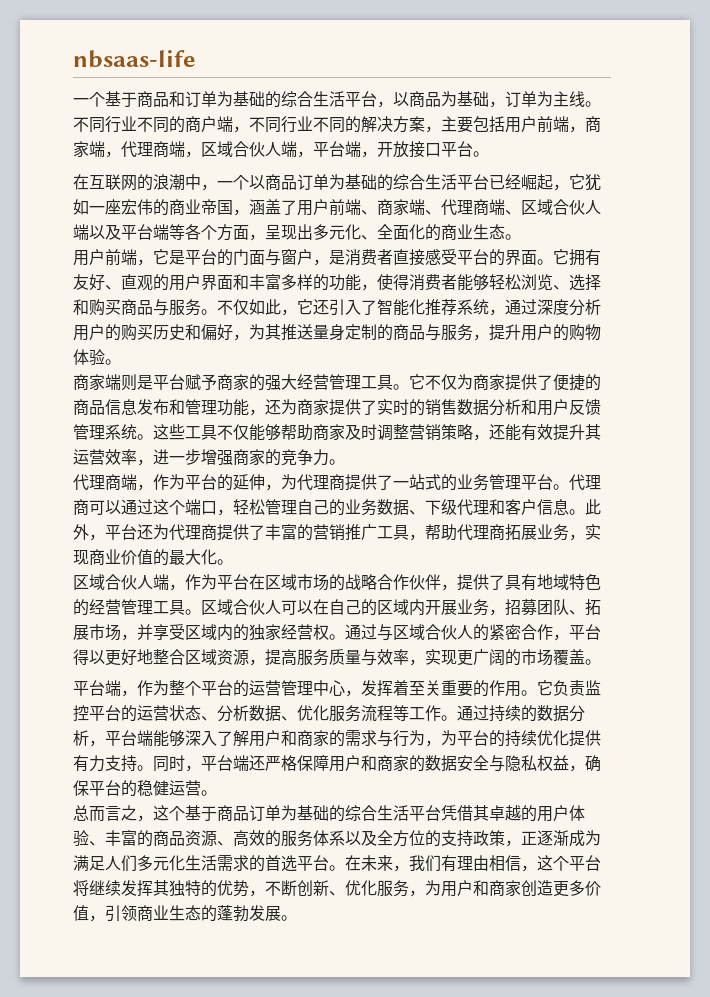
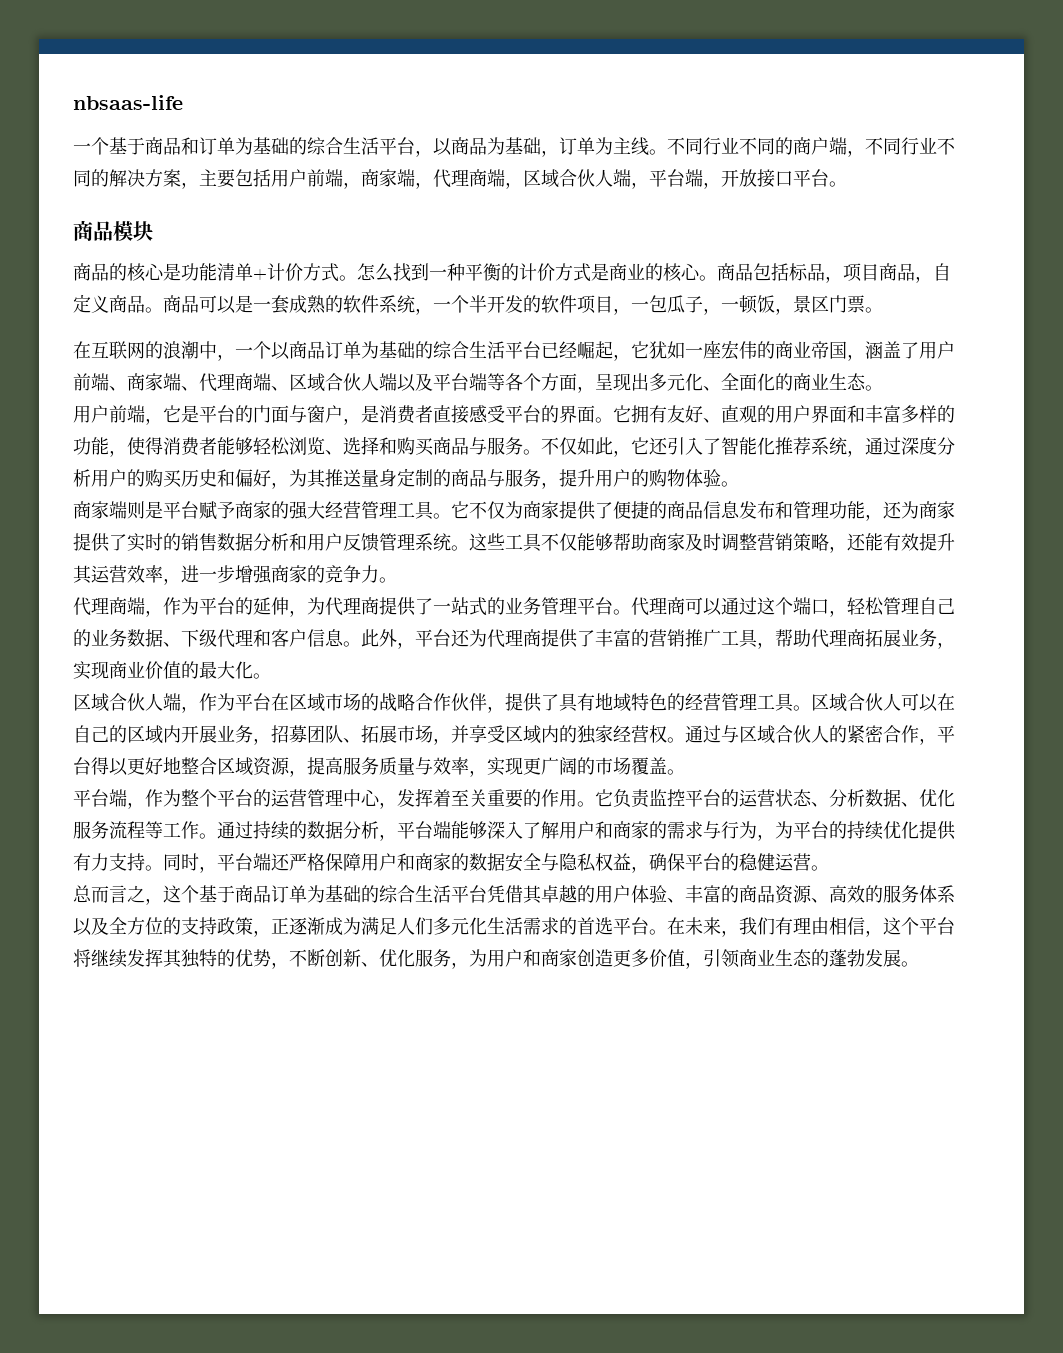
(489, 154) none -> [73,220,153,241] [73,263,951,283] [73,294,883,315] // 商品模块 // 商品的核心是功能清单+计价方式。怎么找到一种平衡的计价方式是商业的核心。商品包括标品，项目商品，自定义商品。商品可以是一套成熟的软件系统，一个半开发的软件项目，一包瓜子，一顿饭，景区门票。

